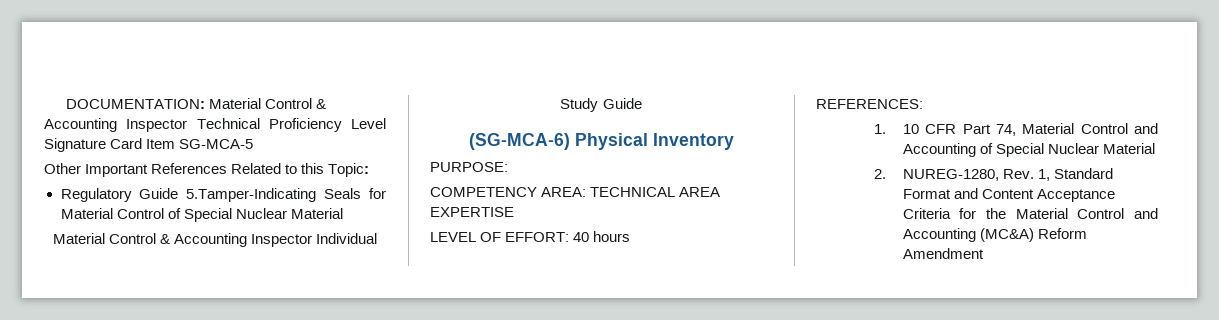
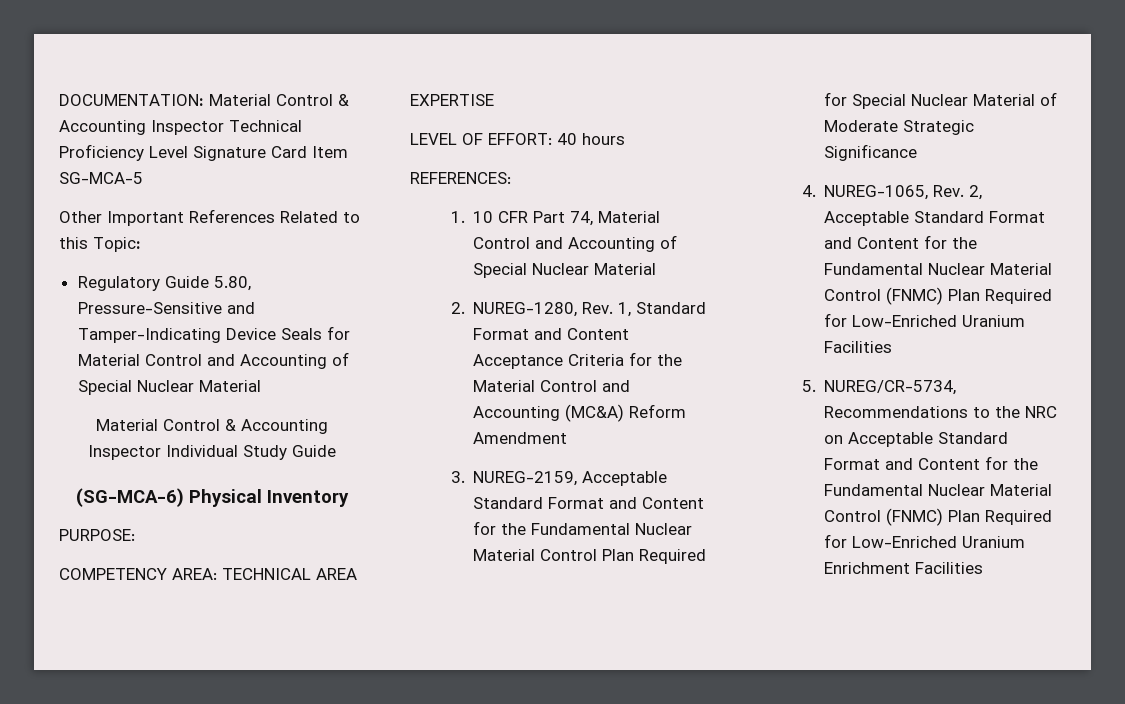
[186,188,317,202] 5.Tamper-Indicating -> [213,276,251,291] [77,302,255,314] [77,328,276,343] 5.80, Pressure-Sensitive and Tamper-Indicating Device
(164, 213) none -> [206,354,327,369] and Accounting
(984, 253) none -> [450,471,668,486] [473,497,705,509] [473,521,693,535] [473,549,707,564] [824,92,1058,109] [824,120,975,135] [824,144,918,161] [801,185,983,200] [824,211,1046,226] [824,235,978,249] [824,263,1053,275] [824,287,1053,305] [824,313,1026,327] [824,341,893,353] [801,380,957,395] [824,406,1058,418] [824,432,1009,447] [824,456,1039,470] [824,484,1053,496] [824,508,1053,526] [824,534,1026,548] [824,562,984,574] // 3. NUREG-2159, Acceptable Standard Format and Content for the Fundamental Nuclear Material Control Plan Required for Special Nuclear Material of Moderate Strategic Significance // 4. NUREG-1065, Rev. 2, Acceptable Standard Format and Content for the Fundamental Nuclear Material Control (FNMC) Plan Required for Low-Enriched Uranium Facilities // 5. NUREG/CR-5734, Recommendations to the NRC on Acceptable Standard Format and Content for the Fundamental Nuclear Material Control (FNMC) Plan Required for Low-Enriched Uranium Enrichment Facilities

